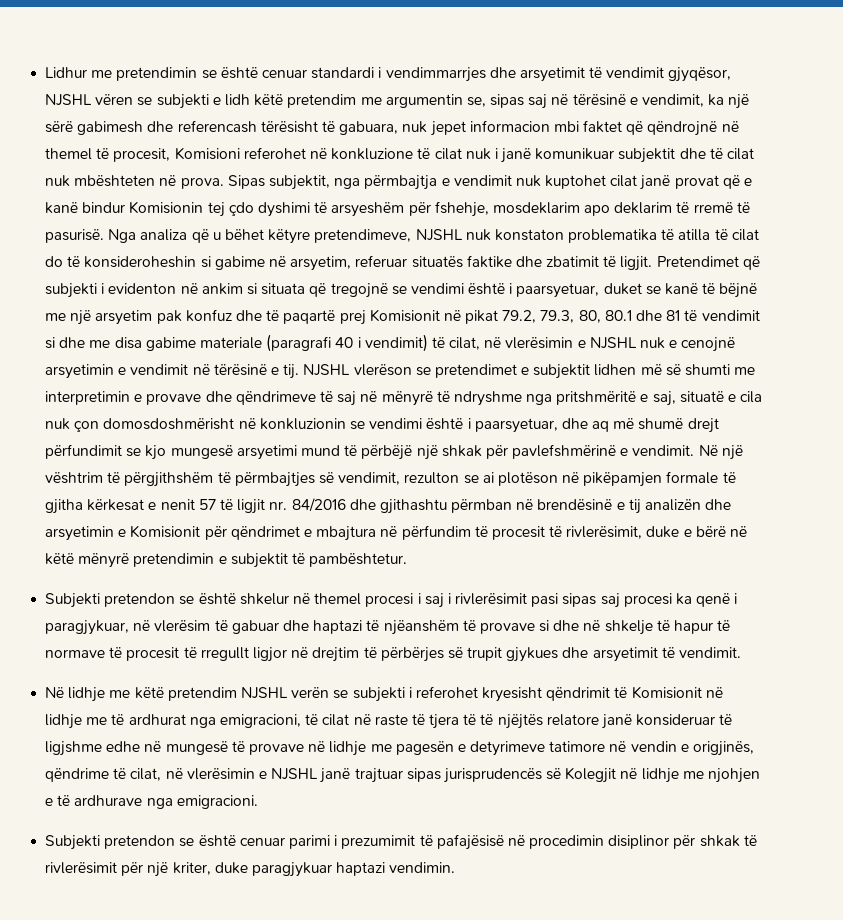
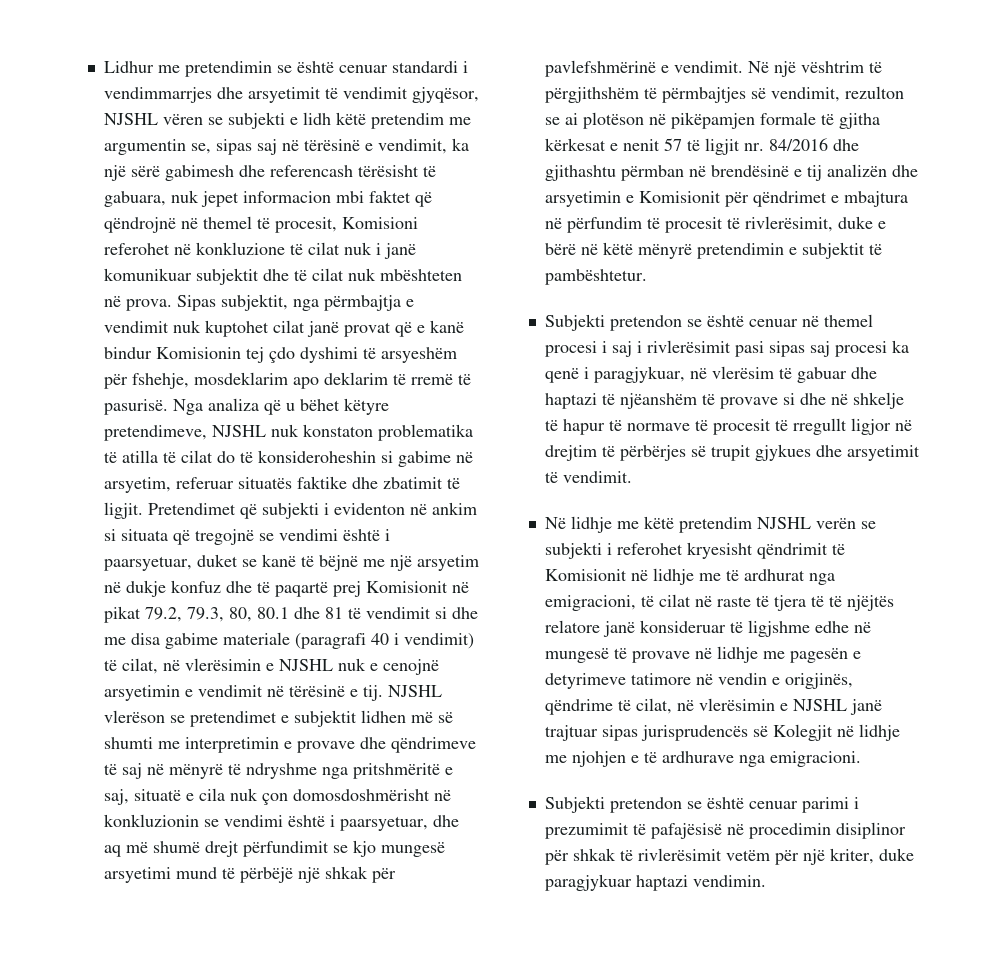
[156,310,182,324] pak -> [103,580,166,597] në dukje
[239,593,289,605] shkelur -> [748,319,798,327] cenuar
(118, 868) none -> [725,850,770,861] vetëm

